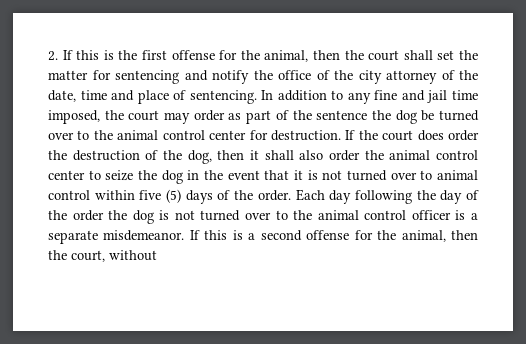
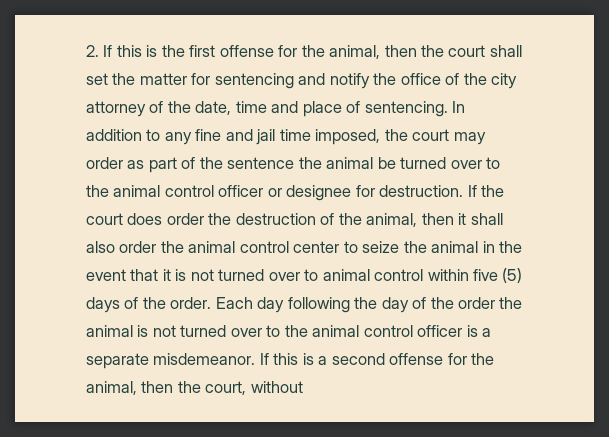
[395,110,417,124] dog -> [326,157,374,169] animal
[209,130,247,140] center -> [218,185,352,201] officer or designee
[187,150,212,164] dog, -> [366,213,418,227] animal,
[161,170,183,184] dog -> [431,241,479,253] animal
[132,210,154,224] dog -> [86,325,133,337] animal

